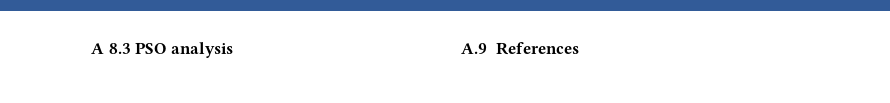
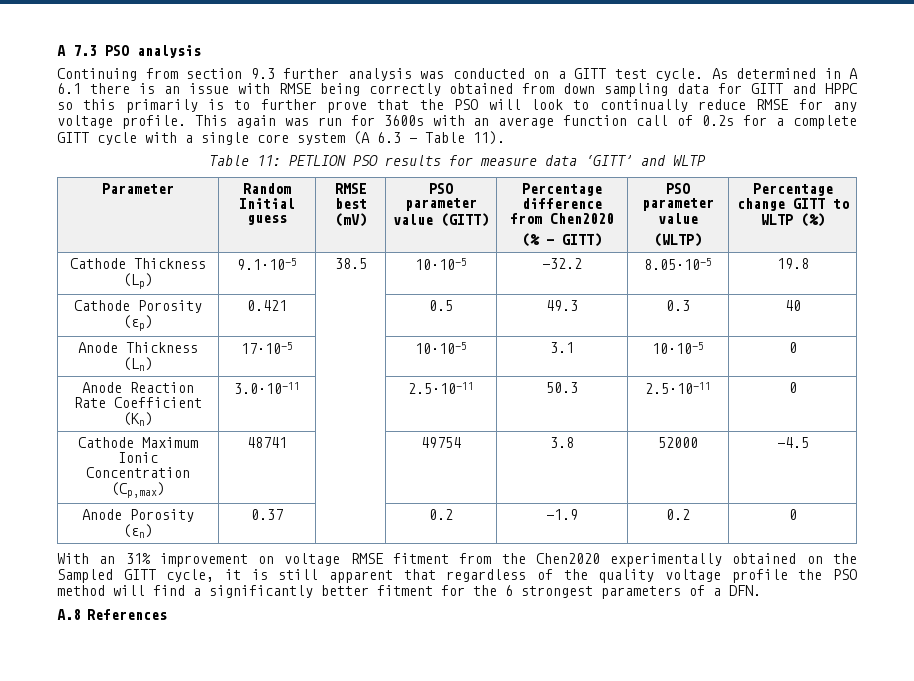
[91,43,131,54] A 8.3 -> [57,45,97,56] A 7.3
[461,43,487,54] A.9 -> [57,68,858,81] [57,83,858,97] [57,99,858,113] [57,115,858,129] [57,131,505,145] [209,155,706,166] [102,183,174,194] [243,183,291,194] [239,198,295,209] [247,215,287,225] [334,183,367,194] [334,198,367,209] [334,213,367,227] [429,183,453,194] [405,198,477,211] [393,213,489,227] [522,183,602,196] [522,198,602,209] [510,213,614,224] [522,233,602,247] [666,183,690,194] [642,198,714,211] [658,213,698,224] [654,233,702,247] [752,183,833,196] [736,198,849,211] [760,213,825,227] [70,258,206,269] [123,273,153,289] [237,258,297,270] [334,258,367,269] [415,258,467,270] [542,258,582,269] [644,258,712,270] [776,258,809,269] [74,300,202,313] [123,315,153,331] [247,300,287,311] [429,300,453,311] [546,300,578,311] [666,300,690,311] [784,300,801,311] [78,342,198,353] [123,357,153,371] [241,342,293,354] [415,342,467,354] [550,342,574,353] [652,342,704,354] [788,342,797,353] [82,382,194,393] [74,397,202,408] [123,412,153,426] [234,382,300,394] [408,382,474,394] [546,382,578,393] [645,382,711,394] [788,382,797,393] [78,437,198,448] [118,452,158,463] [86,467,190,478] [111,482,165,498] [247,437,287,448] [421,437,461,448] [550,437,574,448] [658,437,698,448] [776,437,809,448] [82,509,194,522] [123,524,153,538] [251,509,283,520] [429,509,453,520] [546,509,578,520] [666,509,690,520] [788,509,797,520] [57,553,858,567] [57,569,857,583] [57,585,761,599] [57,609,81,620] Continuing from section 9.3 further analysis was conducted on a GITT test cycle. As determined in A 6.1 there is an issue with RMSE being correctly obtained from down sampling data for GITT and HPPC so this primarily is to further prove that the PSO will look to continually reduce RMSE for any voltage profile. This again was run for 3600s with an average function call of 0.2s for a complete GITT cycle with a single core system (A 6.3 - Table 11). // Table 11: PETLION PSO results for measure data ‘GITT’ and WLTP // Parameter | Random Initial guess | RMSE best (mV) | PSO parameter value (GITT) | Percentage difference from Chen2020 // (% - GITT) | PSO parameter value // (WLTP) | Percentage change GITT to WLTP (%) // Cathode Thickness (Lp) | 9.1·10-5 | 38.5 | 10·10-5 | -32.2 | 8.05·10-5 | 19.8 // Cathode Porosity (εp) | 0.421 | | 0.5 | 49.3 | 0.3 | 40 // Anode Thickness (Ln) | 17·10-5 | | 10·10-5 | 3.1 | 10·10-5 | 0 // Anode Reaction Rate Coefficient (Kn) | 3.0·10-11 | | 2.5·10-11 | 50.3 | 2.5·10-11 | 0 // Cathode Maximum Ionic Concentration (Cp,max) | 48741 | | 49754 | 3.8 | 52000 | -4.5 // Anode Porosity (εn) | 0.37 | | 0.2 | -1.9 | 0.2 | 0 // With an 31% improvement on voltage RMSE fitment from the Chen2020 experimentally obtained on the Sampled GITT cycle, it is still apparent that regardless of the quality voltage profile the PSO method will find a significantly better fitment for the 6 strongest parameters of a DFN. // A.8

